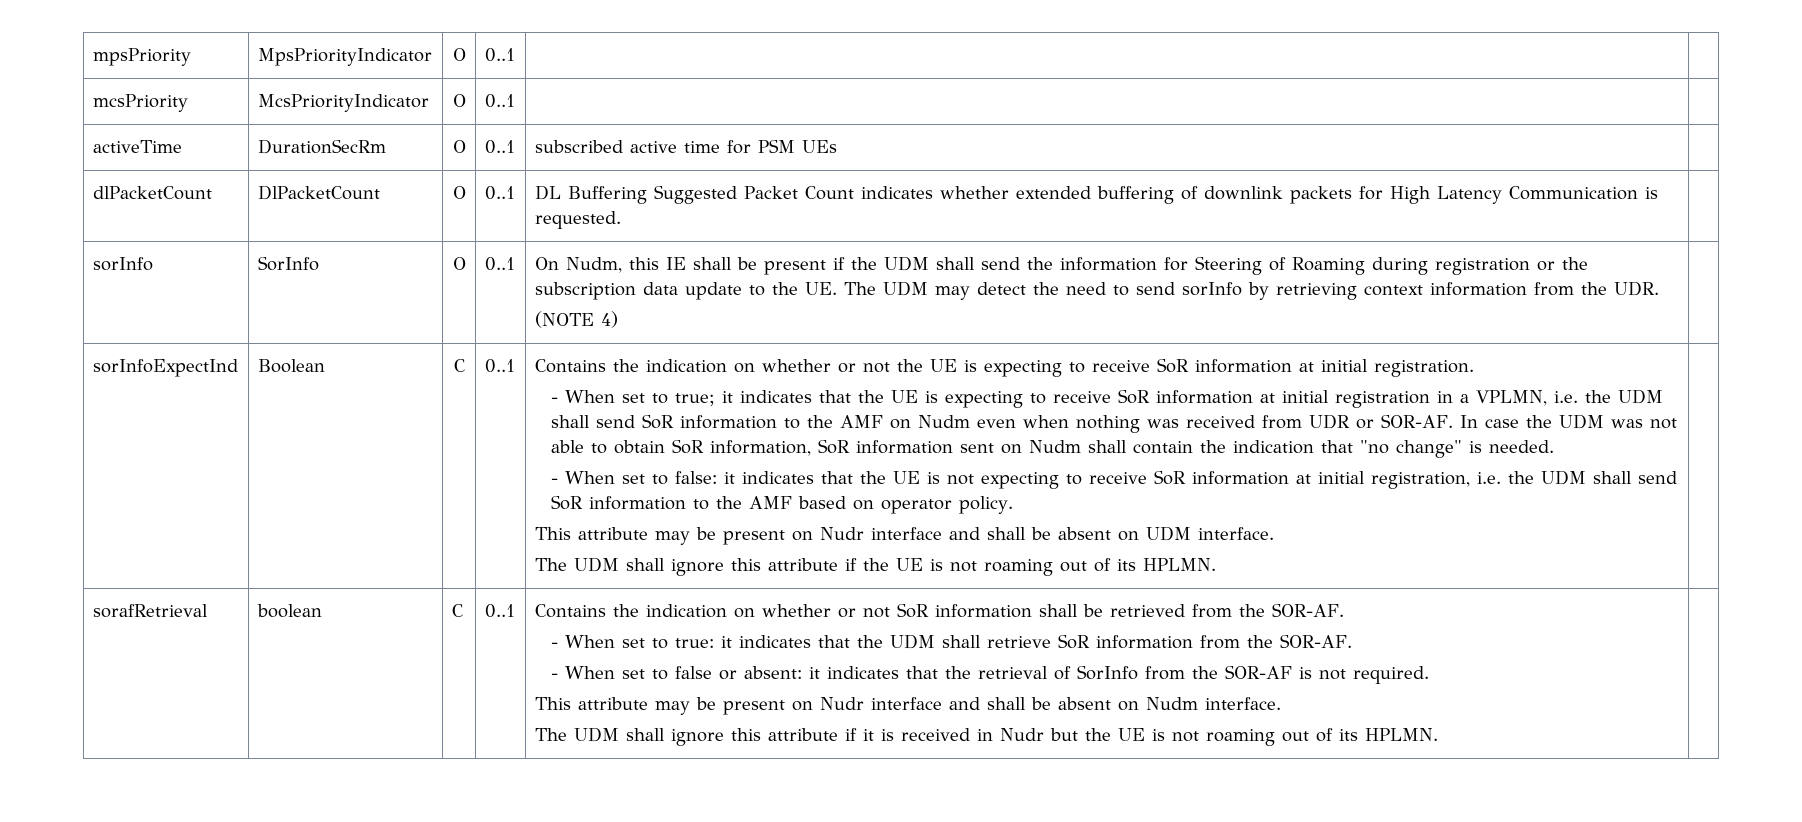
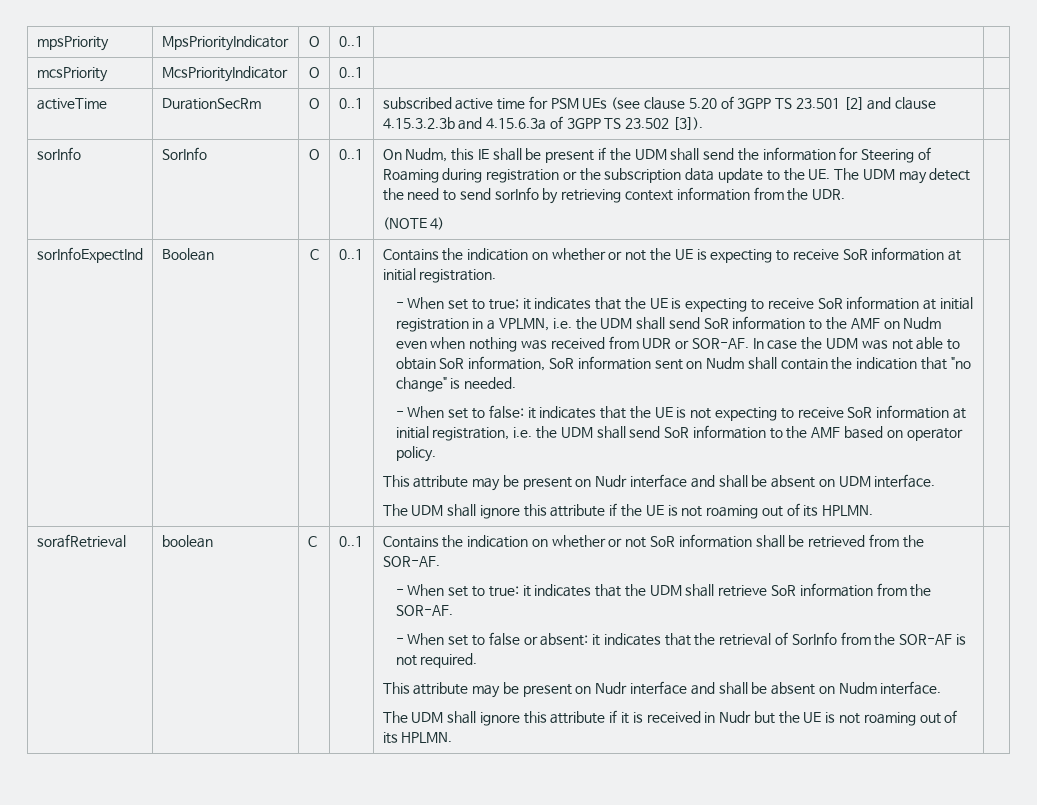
[92,186,212,200] [257,185,380,200] [452,186,466,199] [484,186,515,200] [534,185,1658,204] [534,211,621,229] | // dlPacketCount | DlPacketCount | O | 0..1 | DL Buffering Suggested Packet Count indicates whether extended buffering of downlink packets for High Latency Communication is requested. -> [611,96,937,110] [382,116,703,130] (see clause 5.20 of 3GPP TS 23.501 [2] and clause 4.15.3.2.3b and 4.15.6.3a of 3GPP TS 23.502 [3]).

